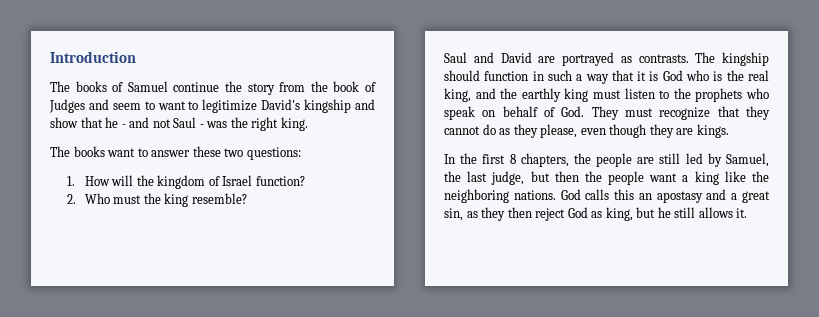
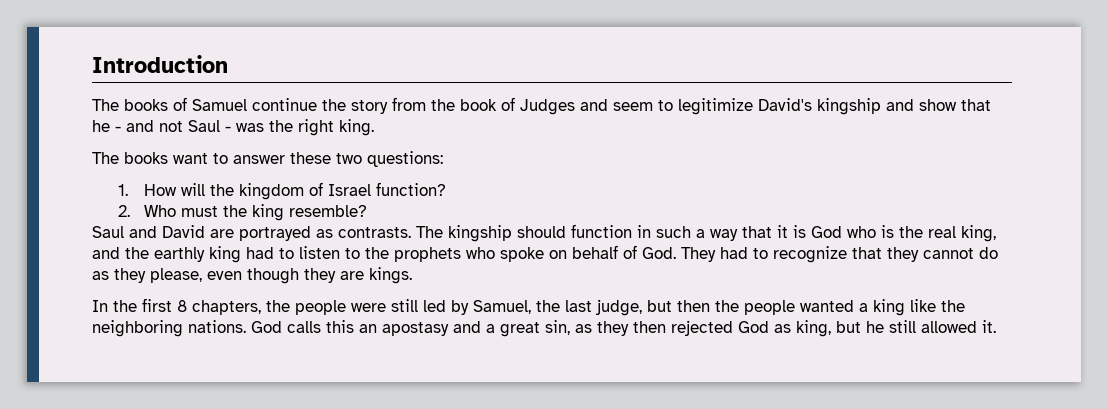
[157,101,199,110] want to -> (673, 105) none
[593,90,621,99] must -> [246,247,294,259] had to
[444,106,475,120] speak -> [500,247,544,262] spoke
[625,108,653,117] must -> [720,247,768,259] had to
[637,157,655,164] are -> [351,303,386,312] were
[649,173,678,182] want -> [800,300,854,312] wanted
[535,208,566,221] reject -> [671,320,733,336] rejected
[698,207,733,218] allows -> [921,321,977,333] allowed

